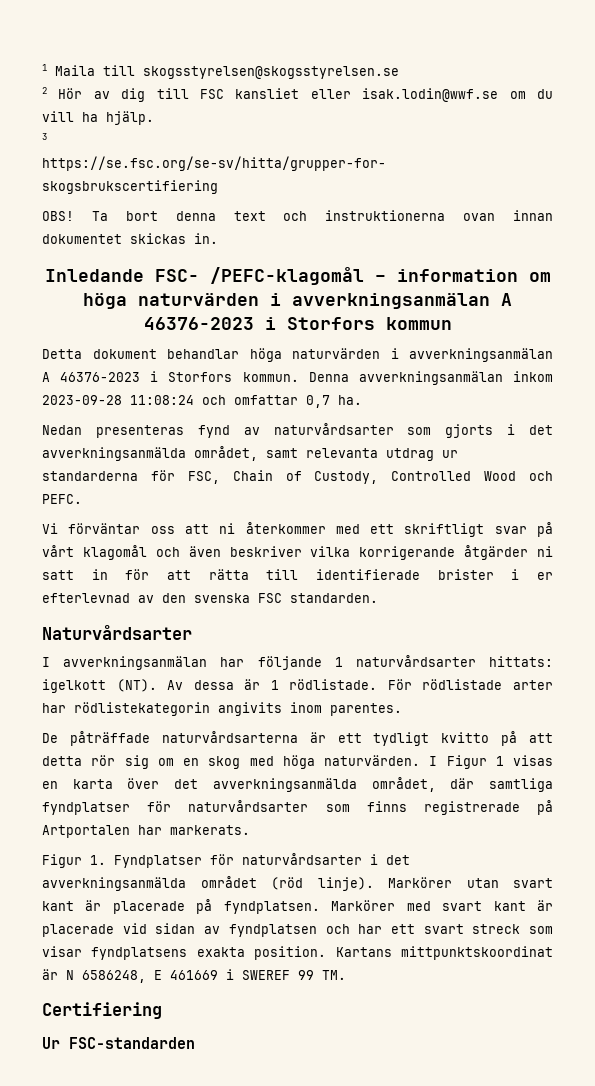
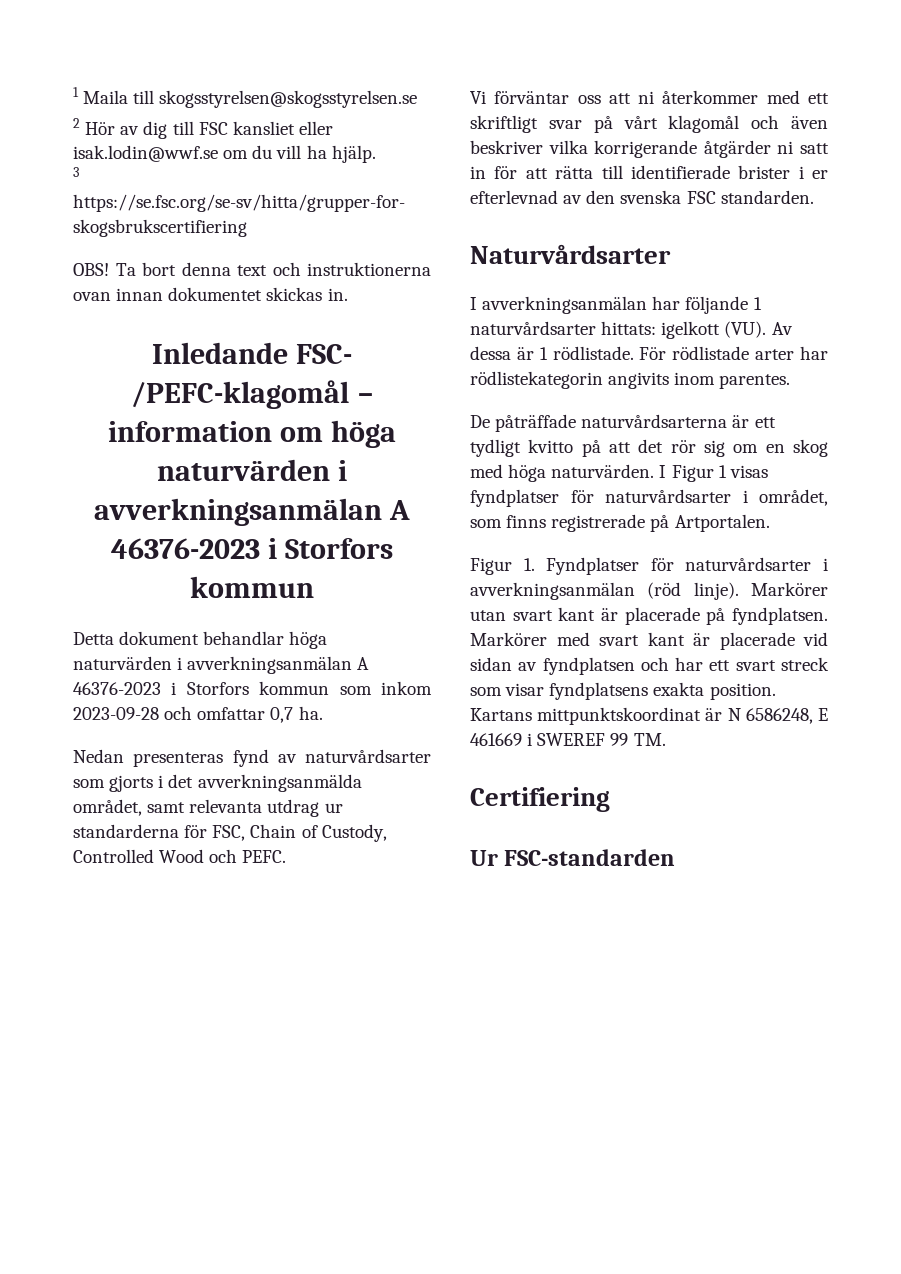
[242,371,503,385] kommun. Denna avverkningsanmälan -> [259,681,372,695] kommun som
[130,395,194,405] 11:08:24 -> (159, 713) none
[116,679,157,692] (NT). -> [724,321,767,338] (VU).
[42,756,82,766] detta -> [638,439,664,453] det
[42,777,553,792] en karta över det avverkningsanmälda området, där samtliga -> (768, 471) none
(309, 806) none -> [742,489,828,506] i området,
[42,825,250,838] Artportalen har markerats. -> [674,514,770,532] Artportalen.
[386,855,410,865] [42,876,257,891] det avverkningsanmälda området -> [470,582,635,600] avverkningsanmälan

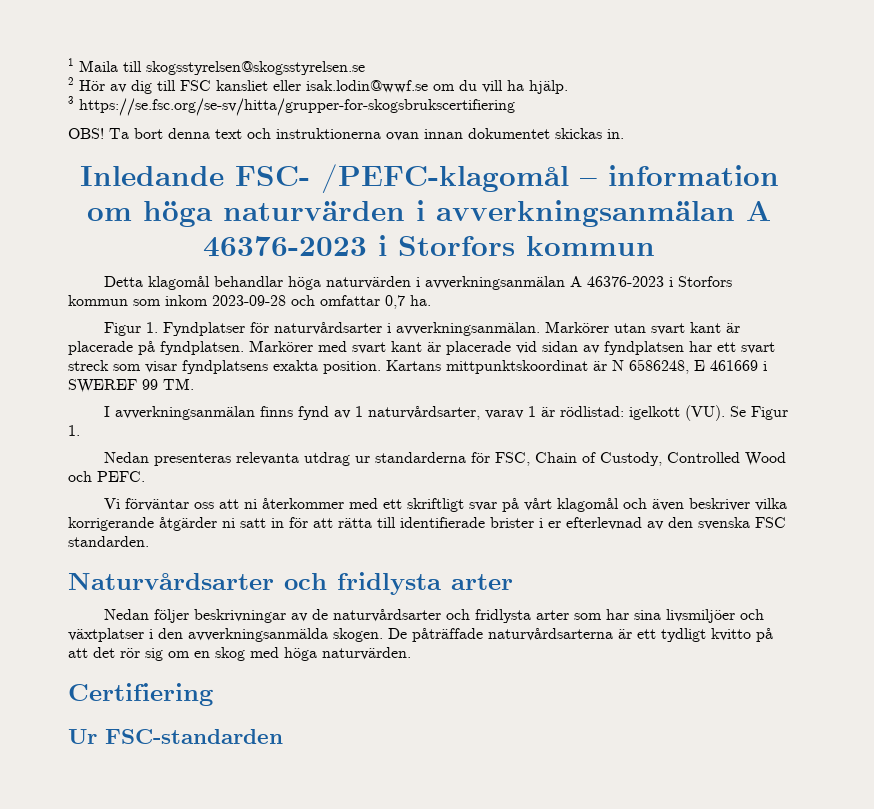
[119,631,200,645] dokument -> [147,276,210,290] klagomål
[73,749,431,767] [73,774,362,792] [73,799,186,816] Nedan presenteras fynd av naturvårdsarter som gjorts i det avverkningsanmälda området, samt -> [103,321,740,336] [68,340,775,355] [68,359,767,374] [68,378,194,393] [103,405,788,421] [68,425,80,436] [103,452,231,466] Figur 1. Fyndplatser för naturvårdsarter i avverkningsanmälan. Markörer utan svart kant är placerade på fyndplatsen. Markörer med svart kant är placerade vid sidan av fyndplatsen har ett svart streck som visar fyndplatsens exakta position. Kartans mittpunktskoordinat är N 6586248, E 461669 i SWEREF 99 TM. // I avverkningsanmälan finns fynd av 1 naturvårdsarter, varav 1 är rödlistad: igelkott (VU). Se Figur 1. // Nedan presenteras
[470,296,762,314] [470,321,793,339] [470,346,828,360] [470,371,791,389] // I avverkningsanmälan har följande 1 naturvårdsarter hittats: igelkott (VU). Av dessa är 1 rödlistade. För rödlistade arter har rödlistekategorin angivits inom parentes. // -> [284,572,513,595] [103,609,764,623] [68,628,383,642] och fridlysta arter // Nedan följer beskrivningar av de naturvårdsarter och fridlysta arter som har sina livsmiljöer och växtplatser i den avverkningsanmälda skogen.
[659,465,768,482] [470,489,828,507] [470,514,770,532] [470,557,828,575] [470,582,828,600] [470,607,828,625] [470,632,828,650] [470,657,829,675] [470,682,776,700] [470,707,828,725] [470,733,666,746] I Figur 1 visas fyndplatser för naturvårdsarter i området, som finns registrerade på Artportalen. // Figur 1. Fyndplatser för naturvårdsarter i avverkningsanmälan (röd linje). Markörer utan svart kant är placerade på fyndplatsen. Markörer med svart kant är placerade vid sidan av fyndplatsen och har ett svart streck som visar fyndplatsens exakta position. Kartans mittpunktskoordinat är N 6586248, E 461669 i SWEREF 99 TM. -> (411, 653) none

